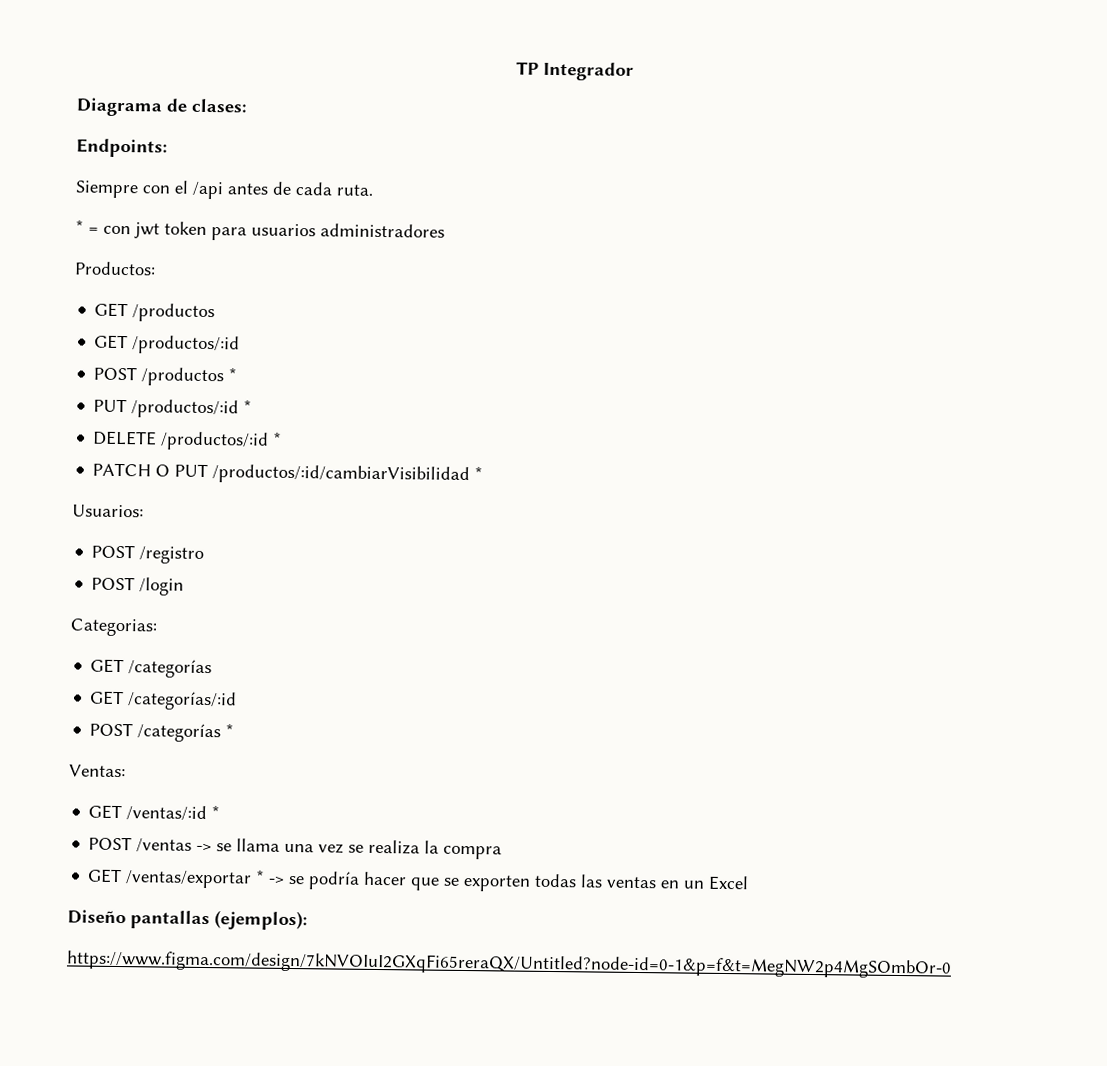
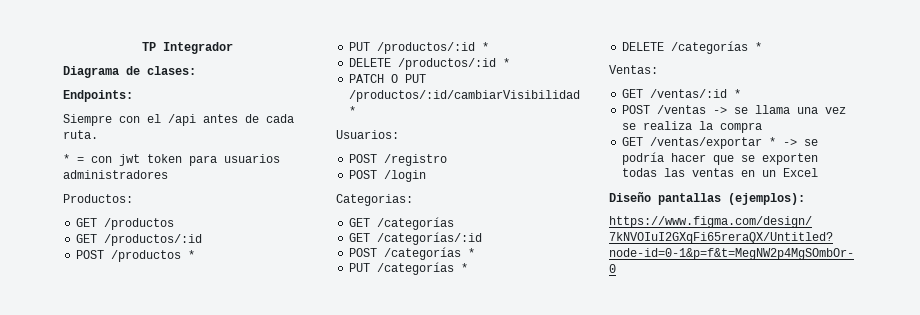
(235, 730) none -> [349,262,469,275] [622,41,763,54] // PUT /categorías * // DELETE /categorías *

